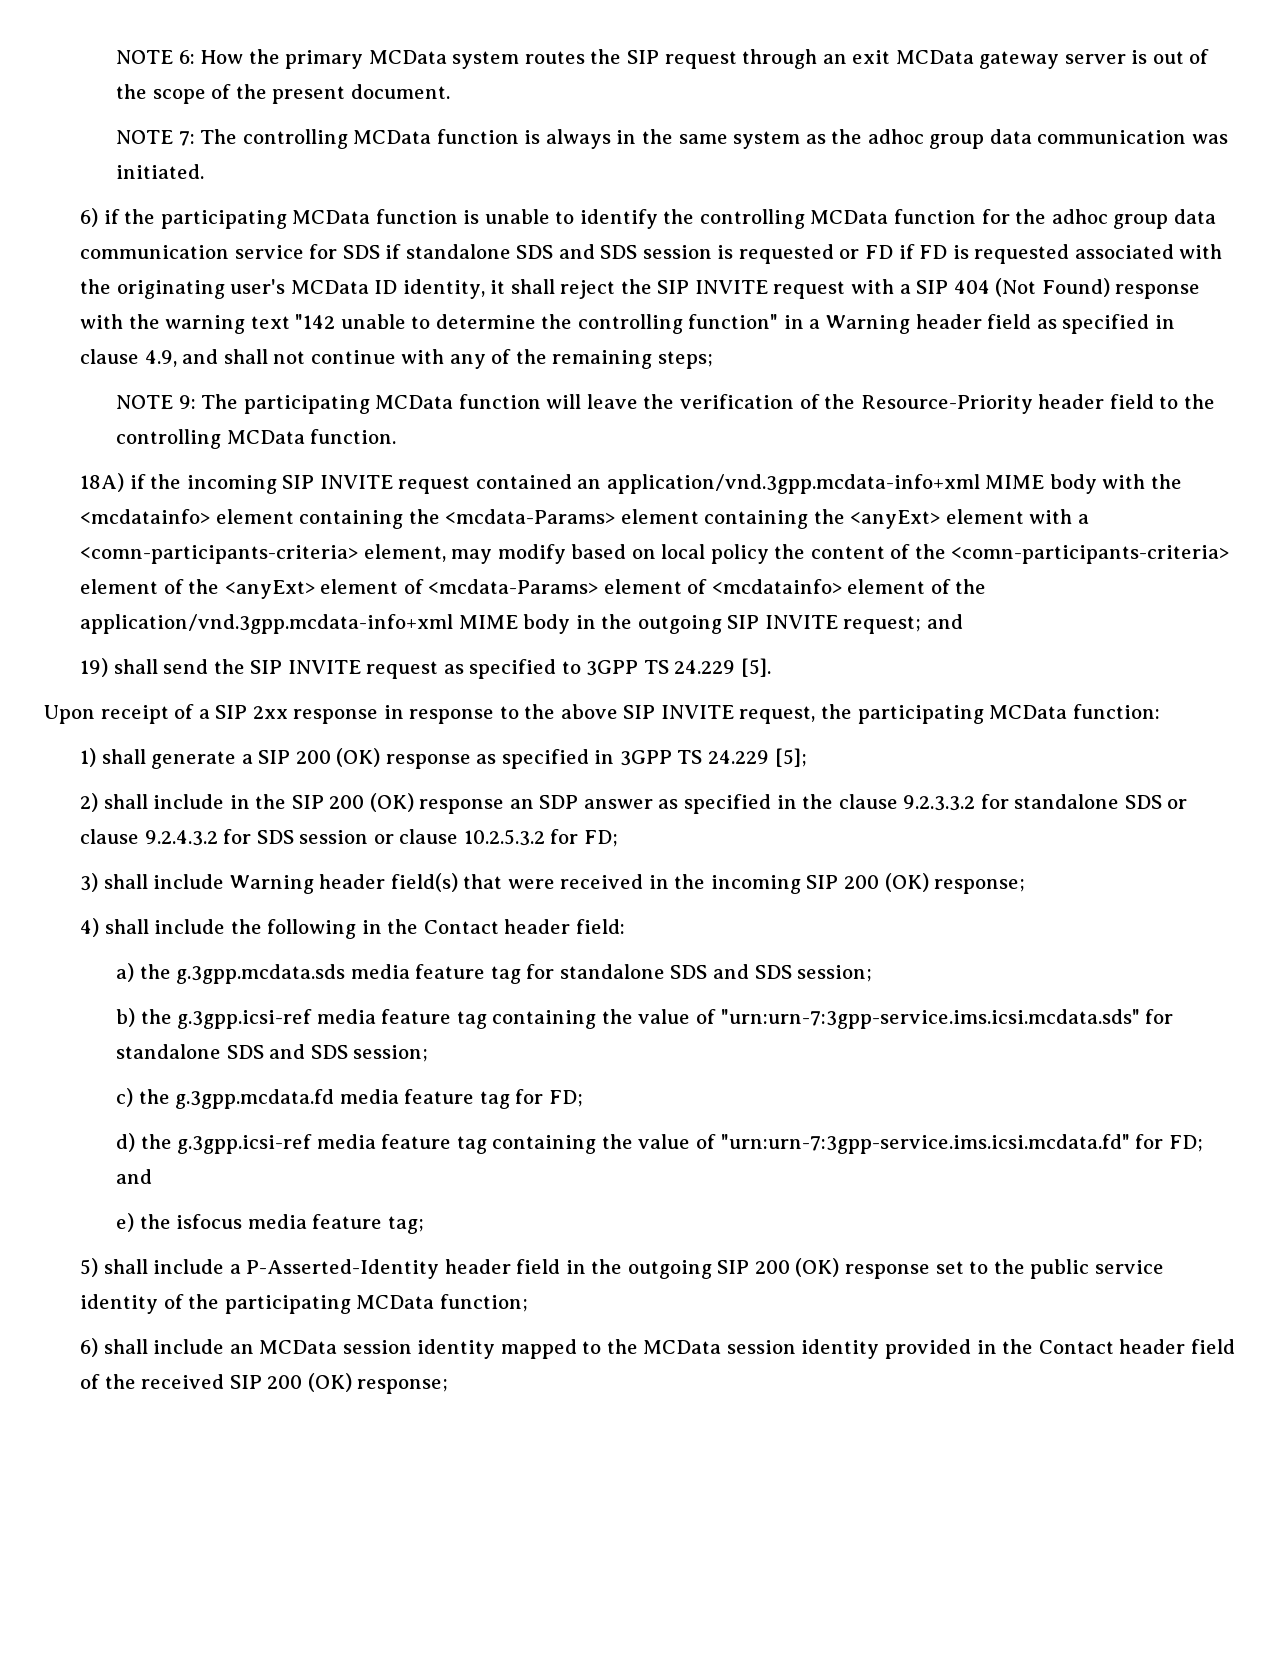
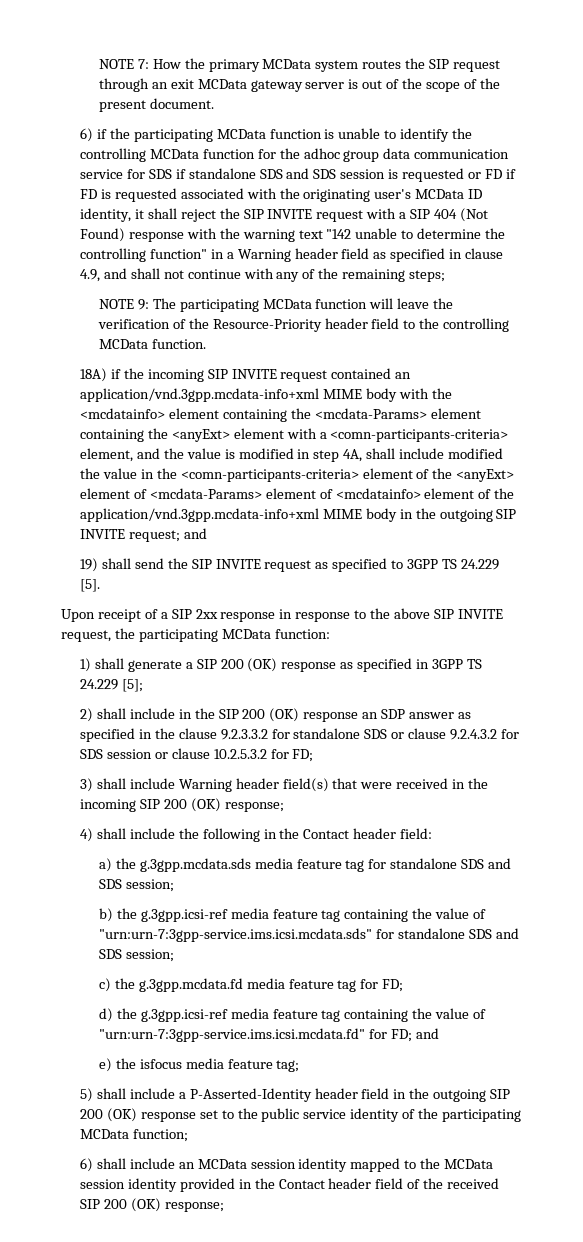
[116,50,195,64] NOTE 6: -> [98,59,149,69] NOTE 7:
[116,129,1228,149] [116,164,205,179] // NOTE 7: The controlling MCData function is always in the same system as the adhoc group data communication was initiated. -> (214, 103) none
[451,544,911,564] may modify based on local policy the content of -> [136,448,504,462] [79,468,154,479] and the value is modified in step 4A, shall include modified the value in

